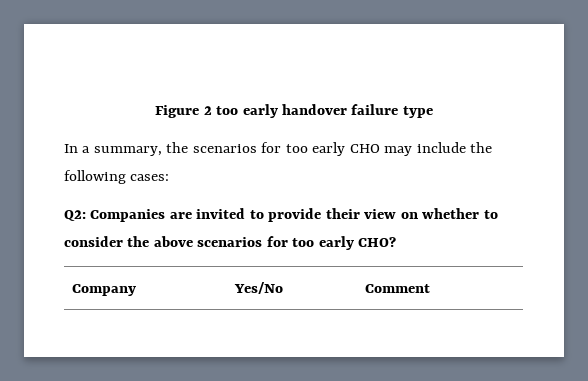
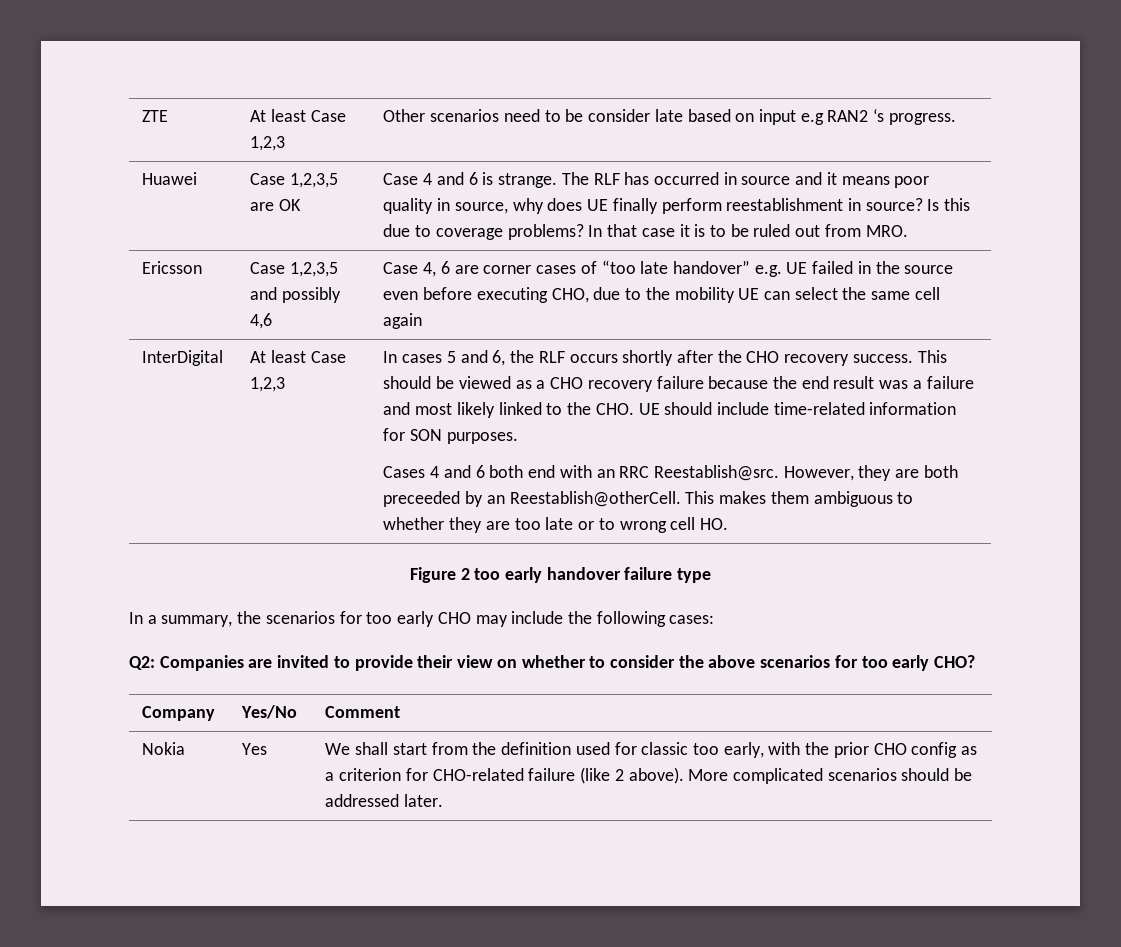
(155, 111) none -> [142,110,169,122] [250,109,346,122] [250,136,286,151] [383,109,956,125] [142,172,198,185] [250,173,339,188] [250,199,302,211] [383,172,930,188] [383,198,971,214] [383,224,908,240] [142,261,203,274] [250,262,339,277] [250,287,342,303] [250,313,273,329] [383,260,954,277] [383,287,940,303] [383,313,423,329] [142,350,224,366] [250,350,346,363] [250,377,286,392] [383,350,947,366] [383,376,974,392] [383,402,957,418] [383,428,518,444] [383,465,958,481] [383,491,914,507] [383,517,728,533] ZTE | At least Case 1,2,3 | Other scenarios need to be consider late based on input e.g RAN2 ‘s progress. // Huawei | Case 1,2,3,5 are OK | Case 4 and 6 is strange. The RLF has occurred in source and it means poor quality in source, why does UE finally perform reestablishment in source? Is this due to coverage problems? In that case it is to be ruled out from MRO. // Ericsson | Case 1,2,3,5 and possibly 4,6 | Case 4, 6 are corner cases of “too late handover” e.g. UE failed in the source even before executing CHO, due to the mobility UE can select the same cell again // InterDigital | At least Case 1,2,3 | In cases 5 and 6, the RLF occurs shortly after the CHO recovery success. This should be viewed as a CHO recovery failure because the end result was a failure and most likely linked to the CHO. UE should include time-related information for SON purposes. // Cases 4 and 6 both end with an RRC Reestablish@src. However, they are both preceeded by an Reestablish@otherCell. This makes them ambiguous to whether they are too late or to wrong cell HO. //
(430, 288) none -> [142,742,186,755] [242,743,268,755] [325,742,978,758] [325,767,973,784] [325,794,444,807] // Nokia | Yes | We shall start from the definition used for classic too early, with the prior CHO config as a criterion for CHO-related failure (like 2 above). More complicated scenarios should be addressed later.

